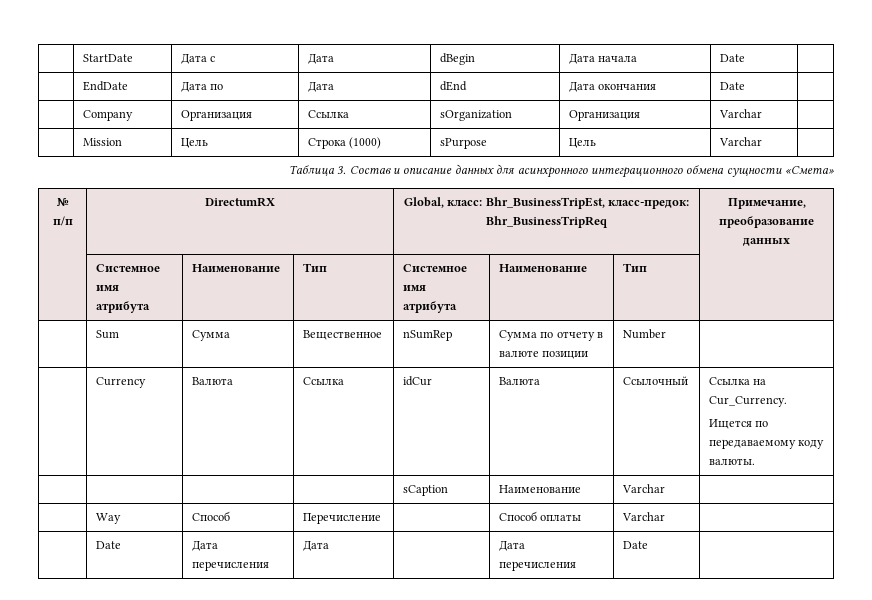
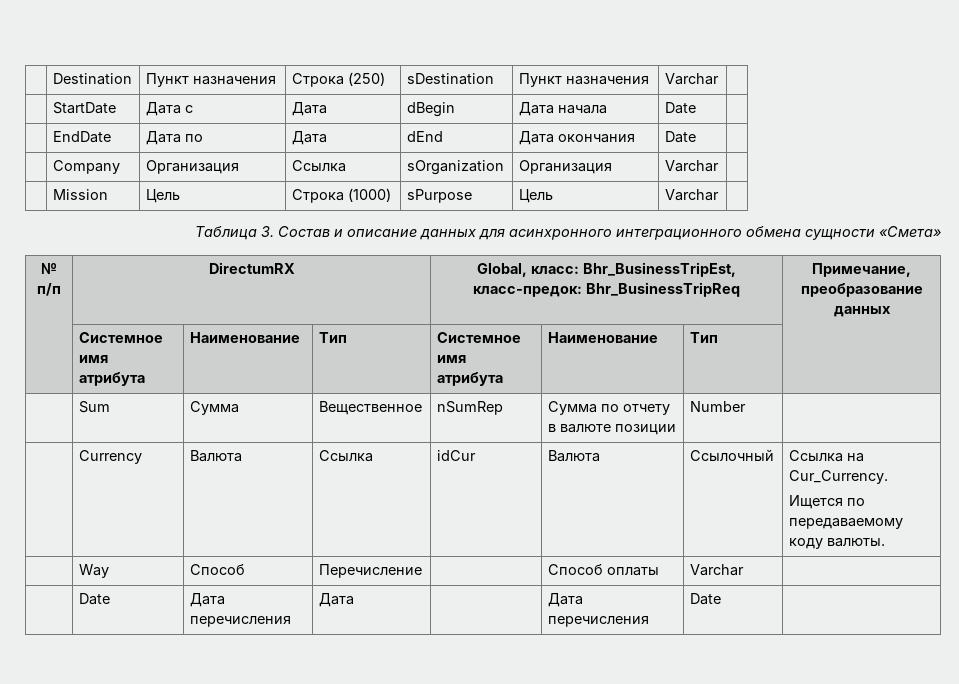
(82, 58) none -> [52,73,132,85] [145,73,276,87] [291,72,385,87] [406,73,494,85] [518,73,649,87] [664,73,719,85] | Destination | Пункт назначения | Строка (250) | sDestination | Пункт назначения | Varchar | //
[402,485,448,496] [498,485,581,493] [621,484,665,493] // | | | | sCaption | Наименование | Varchar | -> (885, 542) none

